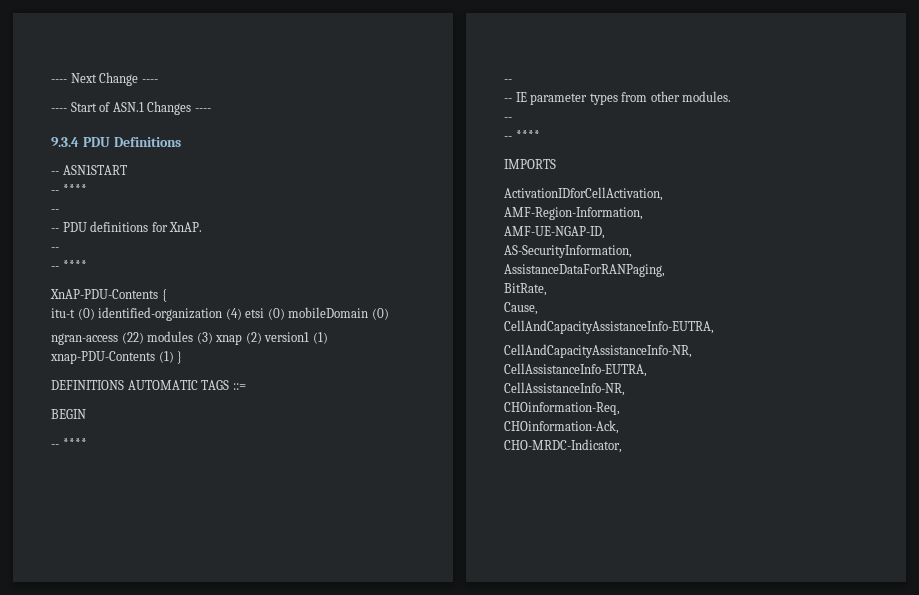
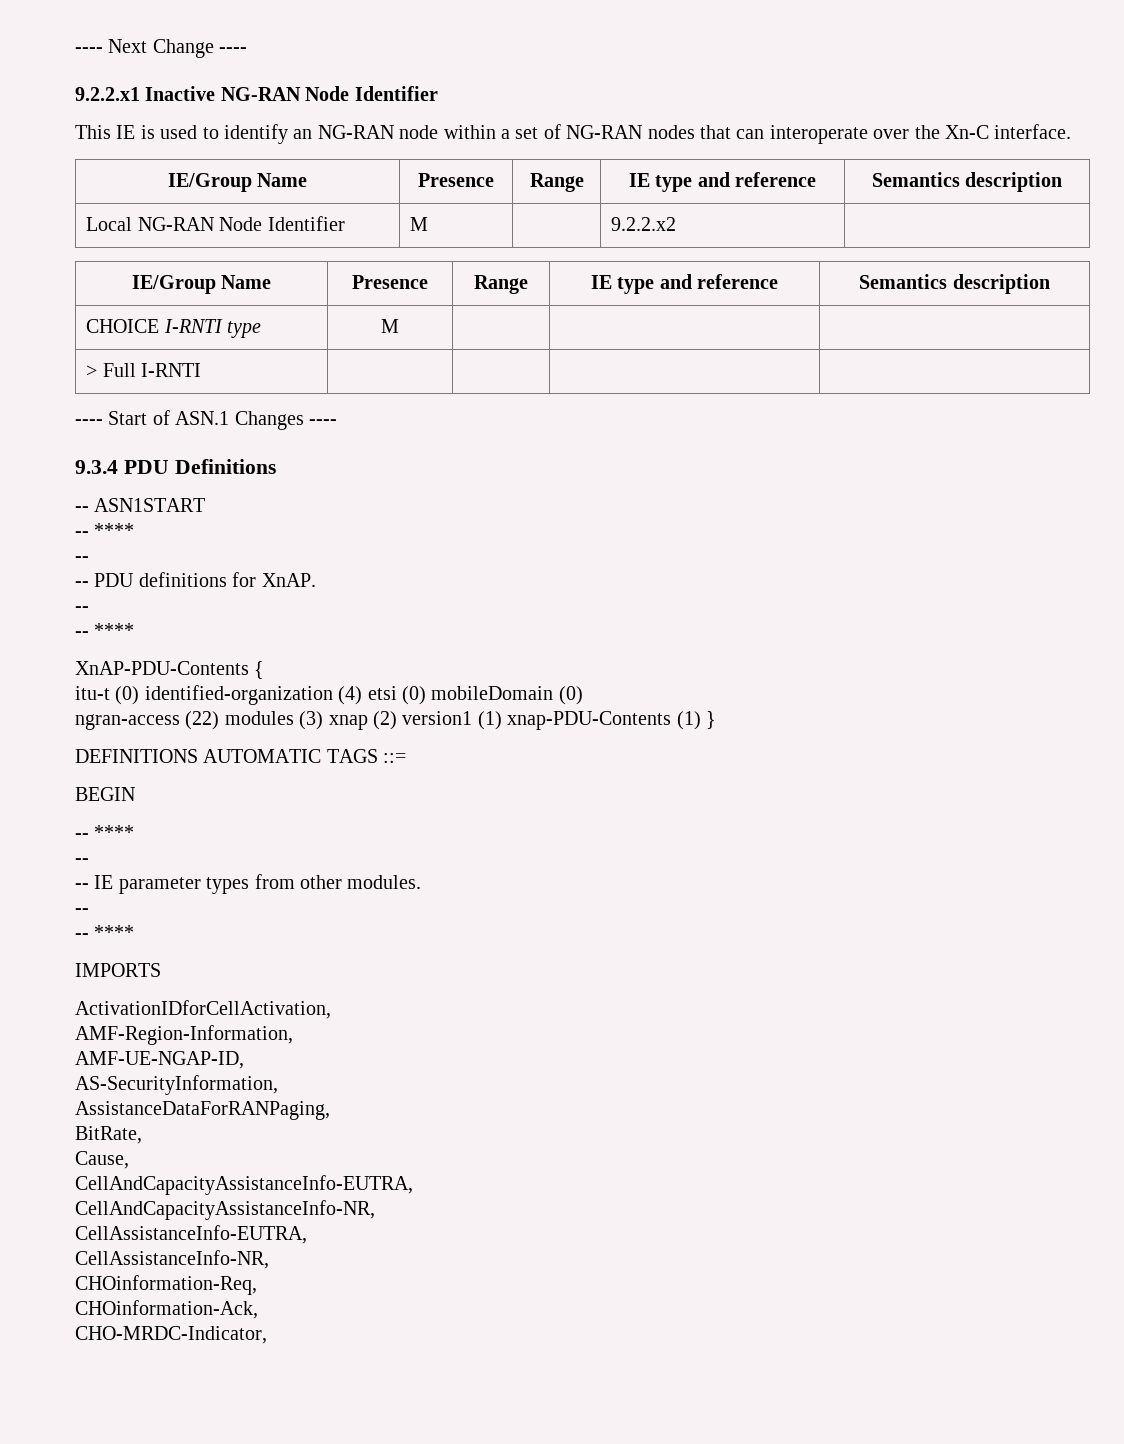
(158, 81) none -> [75,86,438,101] [75,124,1072,144] [167,173,308,192] [418,173,494,187] [529,173,584,192] [628,172,817,192] [871,172,1063,192] [86,216,345,231] [410,217,429,231] [611,217,677,231] [131,275,272,294] [352,275,428,289] [474,275,528,294] [590,274,779,294] [859,274,1050,294] [86,319,262,338] [381,319,399,333] [86,363,202,377] // 9.2.2.x1 Inactive NG-RAN Node Identifier // This IE is used to identify an NG-RAN node within a set of NG-RAN nodes that can interoperate over the Xn-C interface. // IE/Group Name | Presence | Range | IE type and reference | Semantics description // Local NG-RAN Node Identifier | M | | 9.2.2.x2 | // IE/Group Name | Presence | Range | IE type and reference | Semantics description // CHOICE I-RNTI type | M | | | // > Full I-RNTI | | | |

